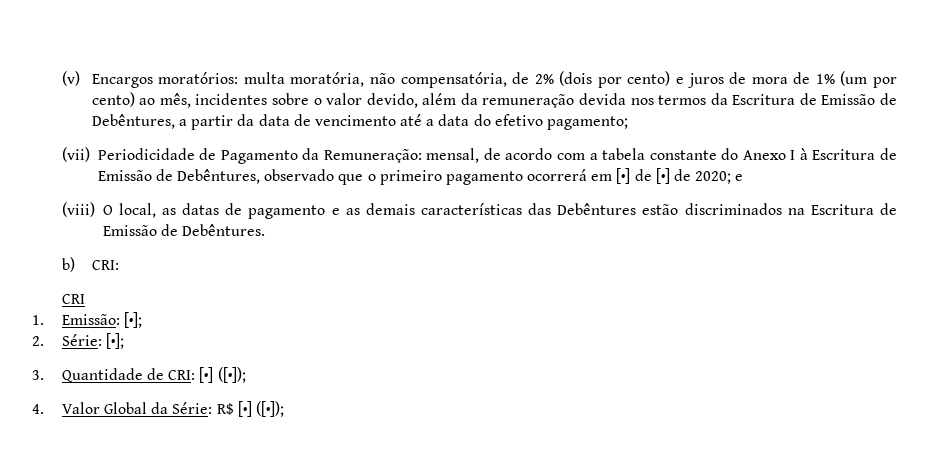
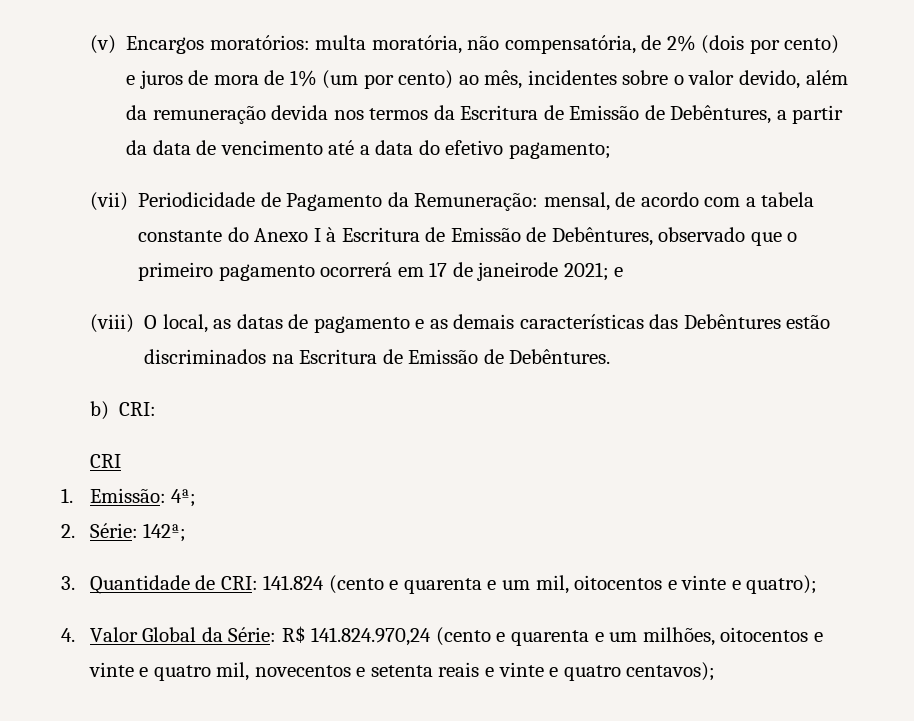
[616,168,732,184] [•] de [•] de 2020; -> [429,262,609,281] 17 de janeirode 2021;
[124,312,143,328] [•]; -> [171,489,197,507] 4ª;
[106,333,125,349] [•]; -> [143,523,187,542] 142ª;
[199,367,246,383] [•] ([•]); -> [263,575,818,594] 141.824 (cento e quarenta e um mil, oitocentos e vinte e quatro);
[237,401,284,417] [•] ([•]); -> [311,627,823,646] [88,662,716,681] 141.824.970,24 (cento e quarenta e um milhões, oitocentos e vinte e quatro mil, novecentos e setenta reais e vinte e quatro centavos);

